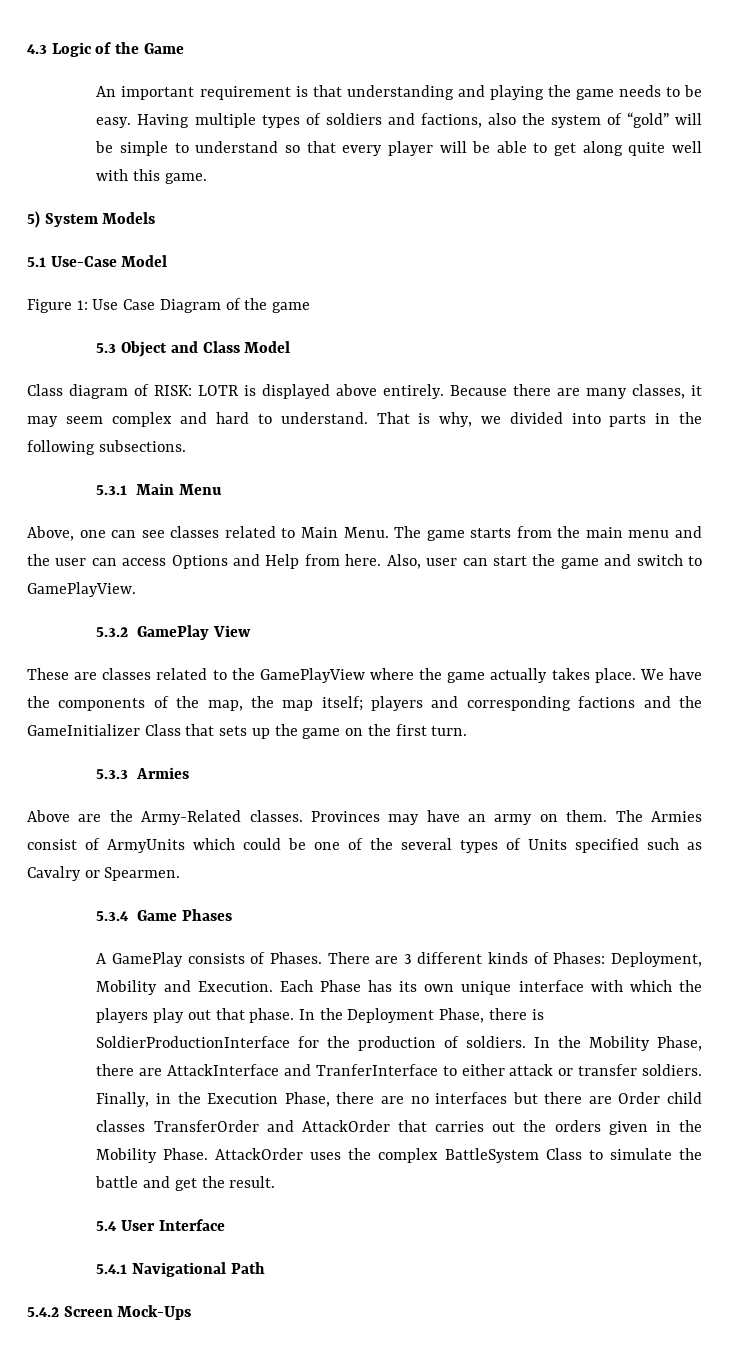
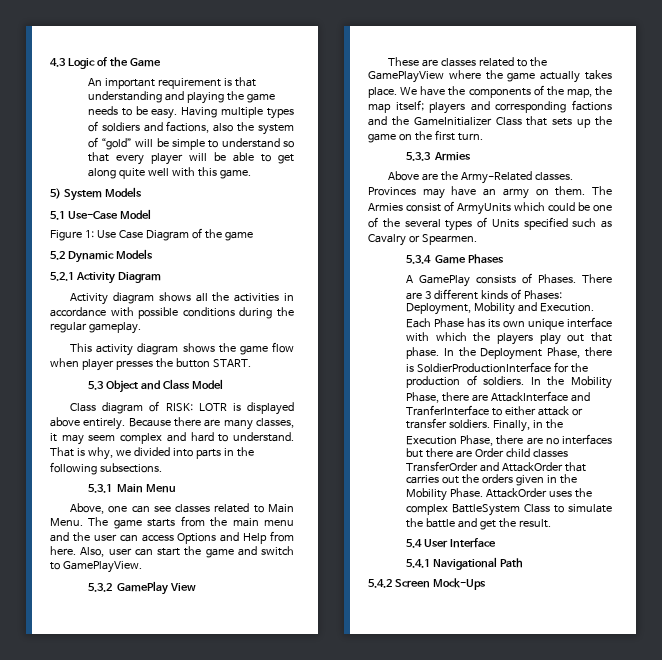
(311, 307) none -> [50,249,153,263] [50,272,161,284] [70,292,294,305] [50,307,294,319] [50,322,141,334] [70,342,294,356] [50,358,251,371] // 5.2 Dynamic Models // 5.2.1 Activity Diagram // Activity diagram shows all the activities in accordance with possible conditions during the regular gameplay. // This activity diagram shows the game flow when player presses the button START.

